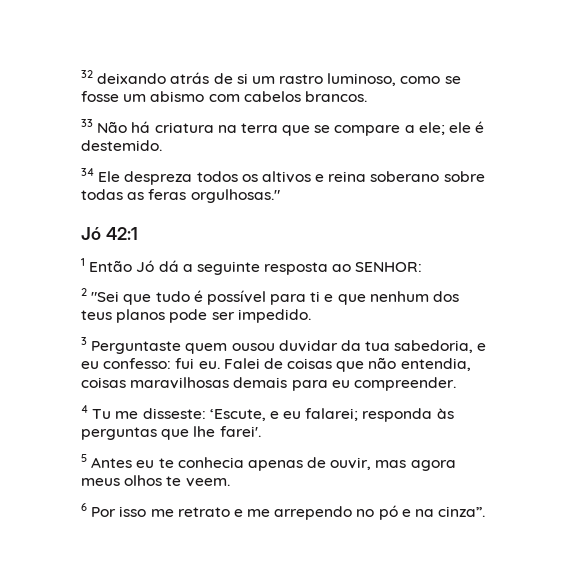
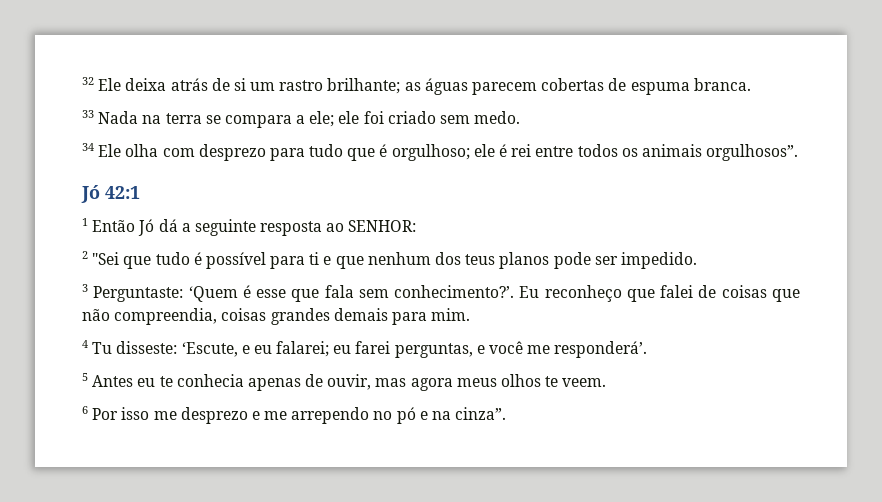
[97,73,167,84] deixando -> [98,78,167,91] Ele deixa
[327,73,461,86] [81,91,367,102] [81,119,485,136] [81,140,162,151] [81,168,485,185] [81,189,280,203] luminoso, como se fosse um abismo com cabelos brancos. // 33 Não há criatura na terra que se compare a ele; ele é destemido. // 34 Ele despreza todos os altivos e reina soberano sobre todas as feras orgulhosas." -> [327,78,751,95] [82,110,521,128] [82,143,799,161] brilhante; as águas parecem cobertas de espuma branca. // 33 Nada na terra se compara a ele; ele foi criado sem medo. // 34 Ele olha com desprezo para tudo que é orgulhoso; ele é rei entre todos os animais orgulhosos”.
[91,340,487,354] [81,357,471,372] [81,377,456,391] Perguntaste quem ousou duvidar da tua sabedoria, e eu confesso: fui eu. Falei de coisas que não entendia, coisas maravilhosas demais para eu compreender. -> [93,285,800,302] [82,308,471,325] Perguntaste: ‘Quem é esse que fala sem conhecimento?’. Eu reconheço que falei de coisas que não compreendia, coisas grandes demais para mim.
[115,411,139,419] me -> (113, 348) none
[362,408,454,422] [81,426,261,440] responda às perguntas que lhe farei'. -> [333,341,648,358] eu farei perguntas, e você me responderá’.
[177,507,230,517] retrato -> [180,407,248,424] desprezo

